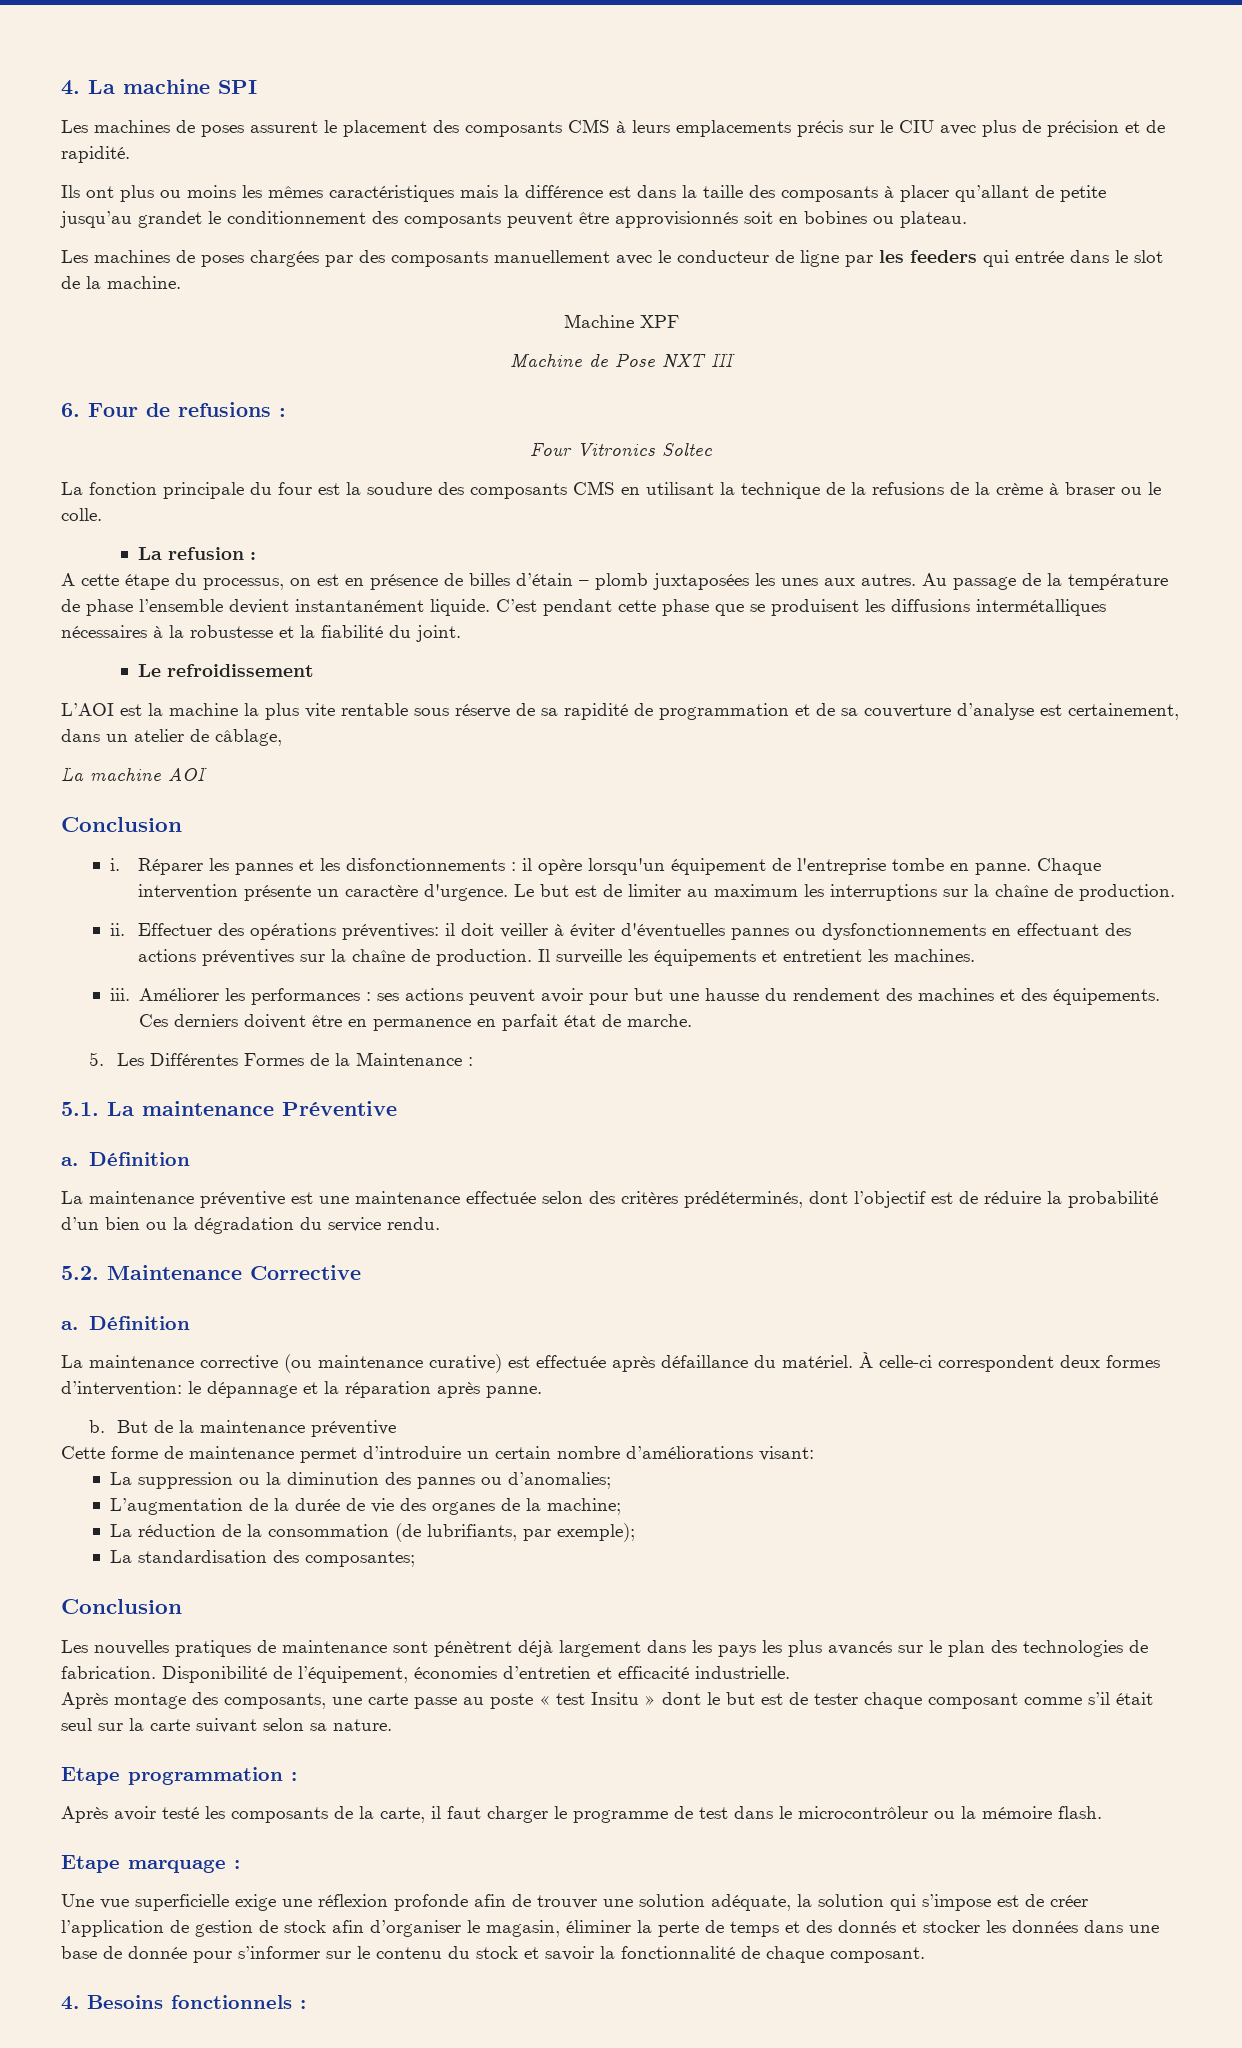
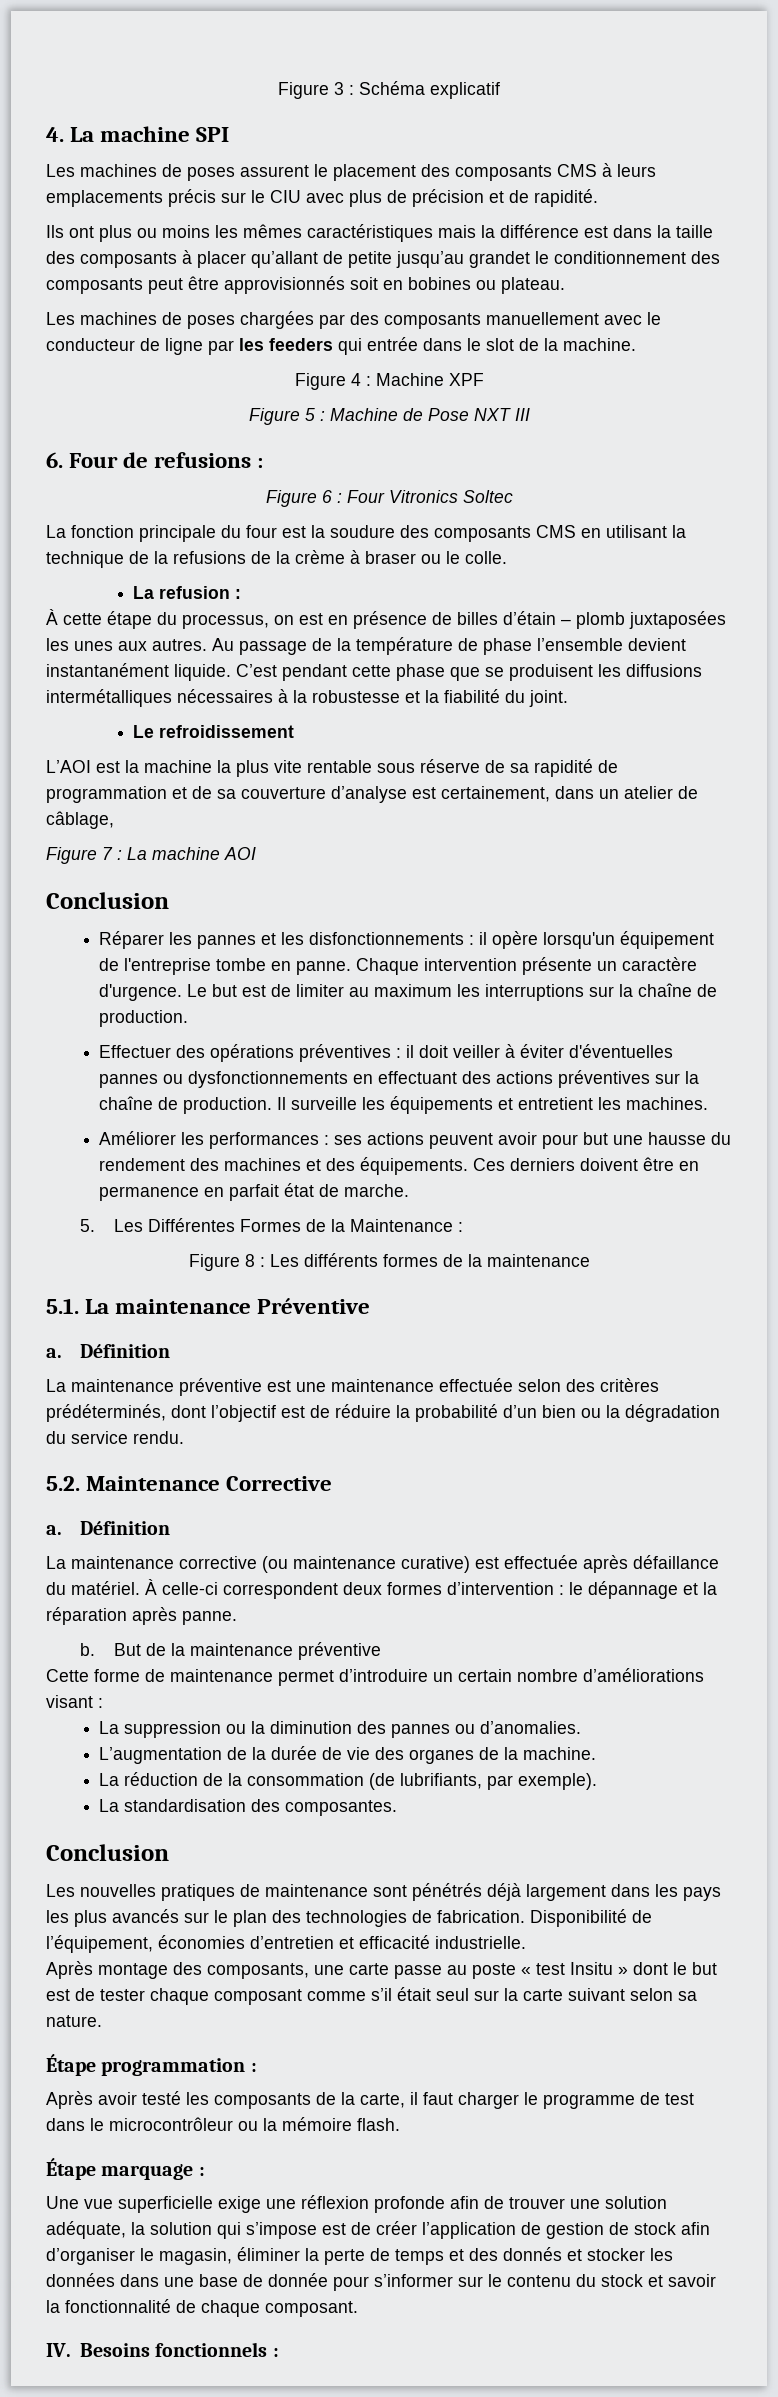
(61, 87) none -> [278,81,500,99] Figure 3 : Schéma explicatif //
[507,212,573,228] peuvent -> [148,278,183,294] peut
(181, 282) none -> [294,373,371,390] Figure 4 :
(679, 321) none -> [248,408,325,425] Figure 5 :
(286, 412) none -> [265,490,342,507] Figure 6 :
[61,573,75,586] A -> [46,609,58,625] À
(282, 737) none -> [46,847,122,864] Figure 7 :
[109,858,120,871] i. -> (169, 900) none
[109,923,125,936] ii. -> (189, 1018) none
[341,923,439,940] préventives: -> [299,1044,402,1062] préventives :
[109,988,130,1001] iii. -> (709, 1103) none
(473, 1061) none -> [188,1253,590,1271] // Figure 8 : Les différents formes de la maintenance
[61,1381,182,1396] d’intervention: -> [447,1582,564,1595] d’intervention :
[759,1446,814,1461] visant: -> [46,1695,103,1708] visant :
[507,1472,611,1489] d’anomalies; -> [480,1721,582,1734] d’anomalies.
[546,1498,621,1515] machine; -> [523,1747,597,1760] machine.
[556,1523,635,1542] exemple); -> [518,1773,598,1790] exemple).
[304,1551,415,1567] composantes; -> [285,1800,398,1816] composantes.
[434,1641,512,1657] pénètrent -> [412,1883,482,1901] pénétrés
[61,1767,120,1785] Etape -> [46,2054,96,2076] Étape
[61,1855,120,1873] Etape -> [46,2158,96,2180] Étape
[61,1996,79,2010] 4. -> [46,2343,71,2357] IV.

